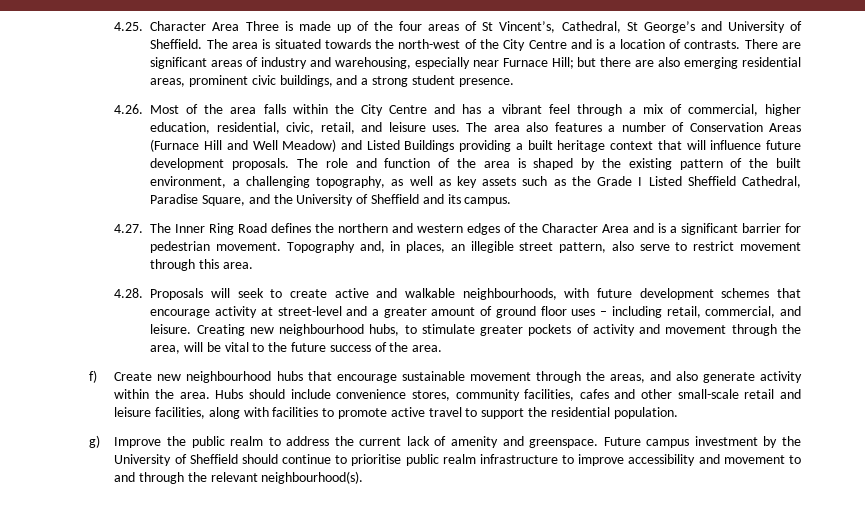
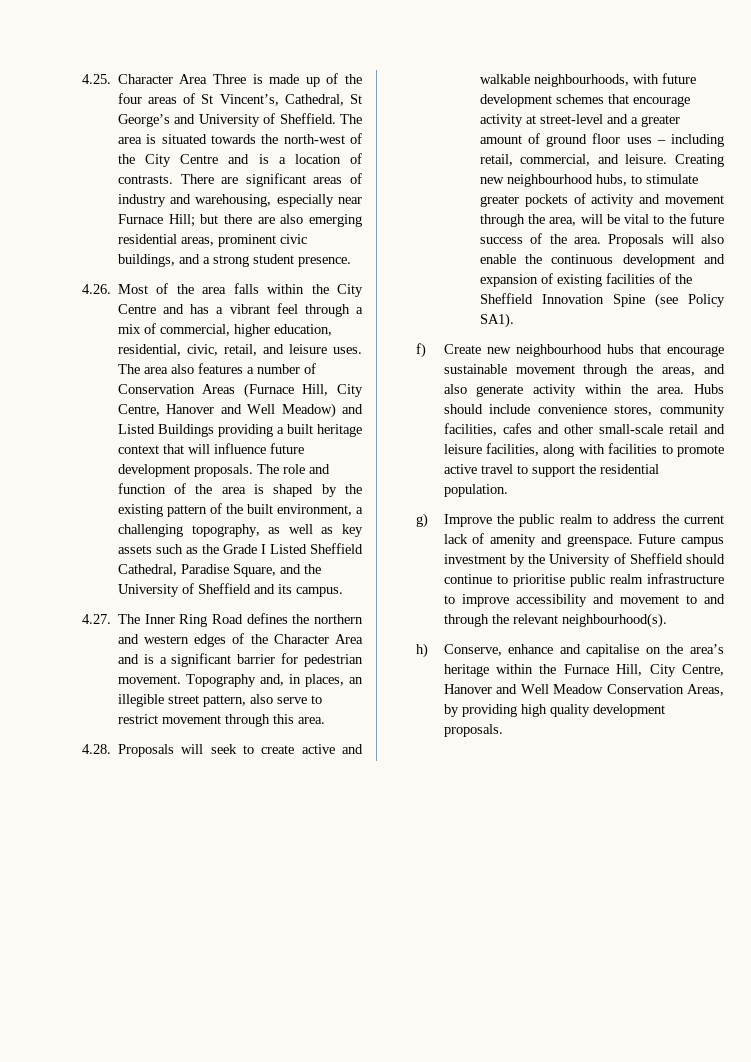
[204,140,223,150] Hill -> [302,384,363,397] [117,404,215,416] Hill, City Centre, Hanover
(443, 348) none -> [608,234,724,247] [479,254,725,267] [479,273,692,287] [479,293,725,308] [479,313,514,328] Proposals will also enable the continuous development and expansion of existing facilities of the Sheffield Innovation Spine (see Policy SA1).
(364, 477) none -> [416,643,724,658] [443,664,724,677] [443,684,724,696] [443,704,665,717] [443,724,503,737] // h) Conserve, enhance and capitalise on the area’s heritage within the Furnace Hill, City Centre, Hanover and Well Meadow Conservation Areas, by providing high quality development proposals.

